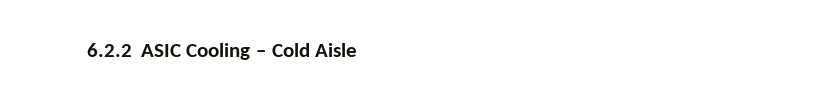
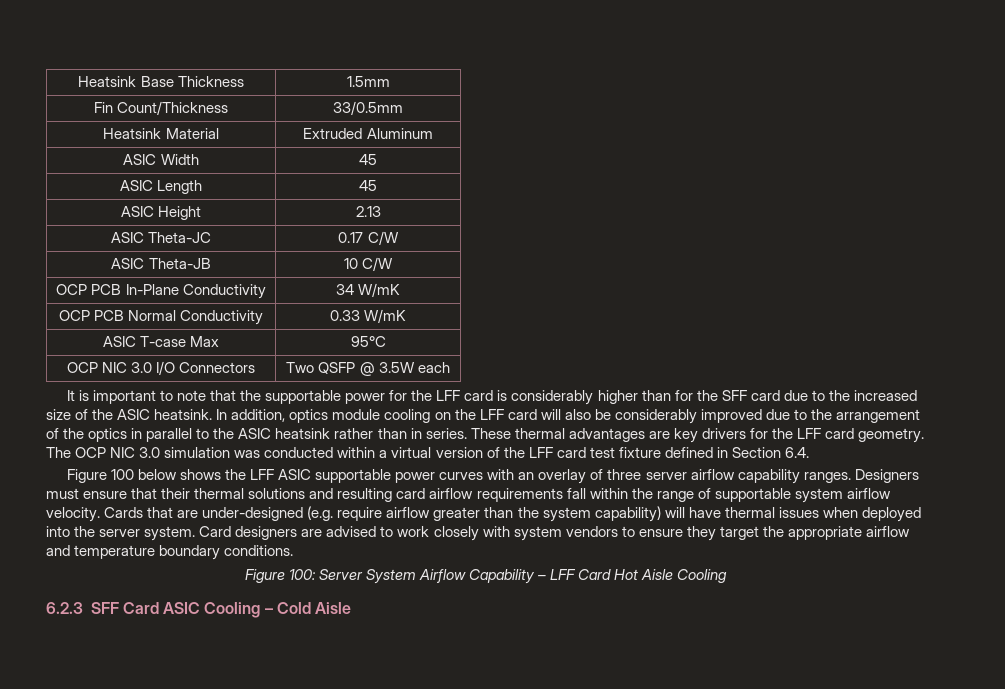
[87,43,132,57] 6.2.2 -> [78,76,244,87] [346,76,390,87] [93,101,229,115] [333,101,403,115] [103,128,219,139] [303,128,433,139] [123,154,199,165] [359,154,377,165] [119,180,203,194] [359,180,377,191] [120,206,202,220] [355,206,381,217] [110,232,212,243] [338,231,399,245] [111,258,211,269] [343,257,394,271] [56,284,266,299] [335,283,401,297] [58,310,264,325] [329,309,407,323] [102,336,220,347] [350,336,386,347] [66,361,256,375] [286,362,450,376] [66,390,917,405] [46,409,921,424] [46,428,925,443] [46,447,809,458] [66,469,919,484] [46,488,891,503] [46,506,921,522] [46,526,910,541] [46,545,294,560] [244,569,728,584] [46,602,159,614] Heatsink Base Thickness | 1.5mm // Fin Count/Thickness | 33/0.5mm // Heatsink Material | Extruded Aluminum // ASIC Width | 45 // ASIC Length | 45 // ASIC Height | 2.13 // ASIC Theta-JC | 0.17 C/W // ASIC Theta-JB | 10 C/W // OCP PCB In-Plane Conductivity | 34 W/mK // OCP PCB Normal Conductivity | 0.33 W/mK // ASIC T-case Max | 95°C // OCP NIC 3.0 I/O Connectors | Two QSFP @ 3.5W each // It is important to note that the supportable power for the LFF card is considerably higher than for the SFF card due to the increased size of the ASIC heatsink. In addition, optics module cooling on the LFF card will also be considerably improved due to the arrangement of the optics in parallel to the ASIC heatsink rather than in series. These thermal advantages are key drivers for the LFF card geometry. The OCP NIC 3.0 simulation was conducted within a virtual version of the LFF card test fixture defined in Section 6.4. // Figure 100 below shows the LFF ASIC supportable power curves with an overlay of three server airflow capability ranges. Designers must ensure that their thermal solutions and resulting card airflow requirements fall within the range of supportable system airflow velocity. Cards that are under-designed (e.g. require airflow greater than the system capability) will have thermal issues when deployed into the server system. Card designers are advised to work closely with system vendors to ensure they target the appropriate airflow and temperature boundary conditions. // Figure 100: Server System Airflow Capability – LFF Card Hot Aisle Cooling // 6.2.3 SFF Card

